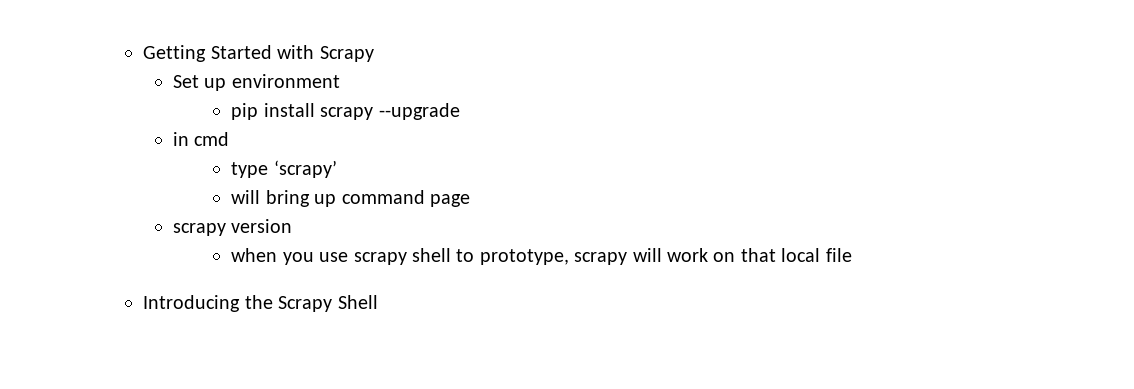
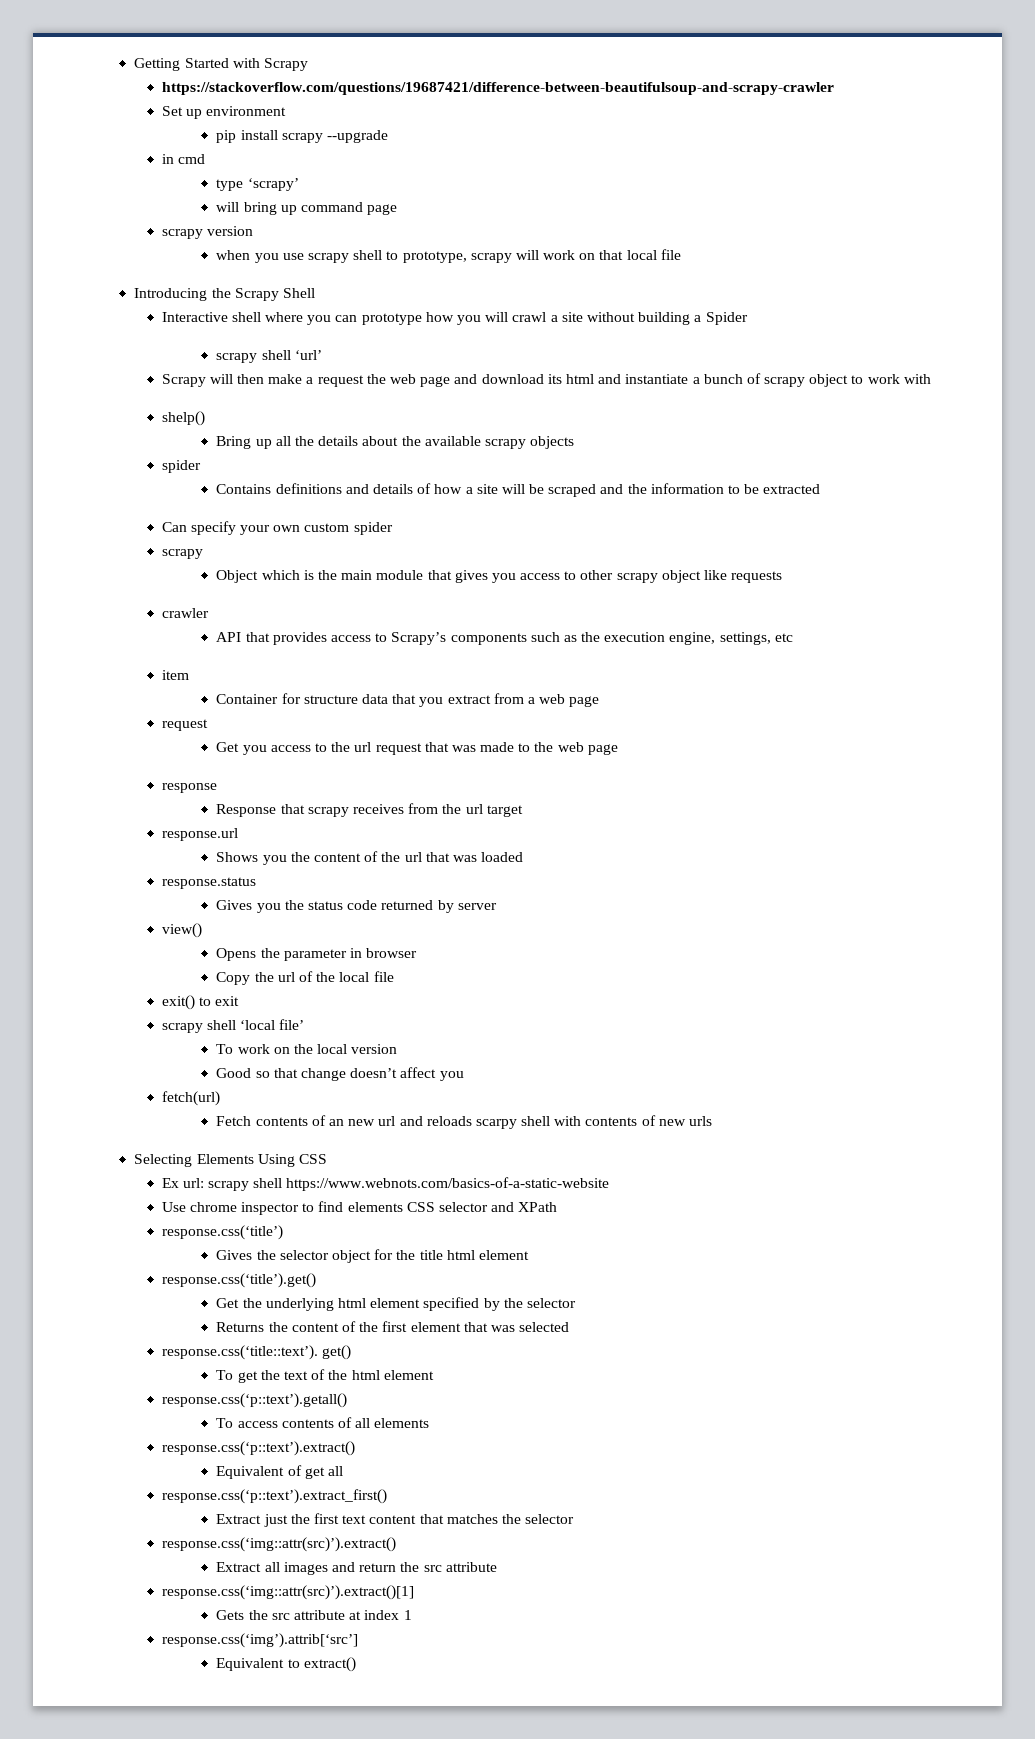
(374, 54) none -> [161,82,834,95] // https://stackoverflow.com/questions/19687421/difference-between-beautifulsoup-and-scrapy-crawler
(378, 302) none -> [161,312,748,325] [216,350,322,363] [161,373,931,387] [161,411,205,426] [216,436,575,449] [161,460,201,473] [216,483,821,497] [161,521,393,535] [161,549,203,559] [216,570,783,583] [161,608,209,618] [216,632,793,645] [161,670,189,680] [216,693,600,707] [161,719,208,731] [216,742,618,755] [161,783,217,793] [216,803,523,817] [161,828,238,841] [216,851,524,865] [161,877,256,889] [216,900,497,913] [161,923,202,938] [216,948,418,961] [216,971,394,985] [161,995,240,1010] [161,1019,305,1033] [216,1044,398,1054] [216,1067,464,1081] [161,1091,220,1106] [216,1115,713,1129] [134,1154,327,1167] [161,1177,610,1191] [161,1201,558,1215] [161,1225,283,1240] [216,1249,529,1263] [161,1273,316,1288] [216,1297,576,1311] [216,1321,570,1332] [161,1345,351,1360] [216,1369,434,1383] [161,1393,347,1408] [216,1417,430,1428] [161,1441,355,1456] [216,1465,343,1479] [161,1489,387,1504] [216,1513,575,1527] [161,1537,396,1552] [216,1562,497,1575] [161,1585,414,1600] [216,1610,412,1620] [161,1633,358,1648] [216,1657,356,1672] // Interactive shell where you can prototype how you will crawl a site without building a Spider // scrapy shell ‘url’ // Scrapy will then make a request the web page and download its html and instantiate a bunch of scrapy object to work with // shelp() // Bring up all the details about the available scrapy objects // spider // Contains definitions and details of how a site will be scraped and the information to be extracted // Can specify your own custom spider // scrapy // Object which is the main module that gives you access to other scrapy object like requests // crawler // API that provides access to Scrapy’s components such as the execution engine, settings, etc // item // Container for structure data that you extract from a web page // request // Get you access to the url request that was made to the web page // response // Response that scrapy receives from the url target // response.url // Shows you the content of the url that was loaded // response.status // Gives you the status code returned by server // view() // Opens the parameter in browser // Copy the url of the local file // exit() to exit // scrapy shell ‘local file’ // To work on the local version // Good so that change doesn’t affect you // fetch(url) // Fetch contents of an new url and reloads scarpy shell with contents of new urls // Selecting Elements Using CSS // Ex url: scrapy shell https://www.webnots.com/basics-of-a-static-website // Use chrome inspector to find elements CSS selector and XPath // response.css(‘title’) // Gives the selector object for the title html element // response.css(‘title’).get() // Get the underlying html element specified by the selector // Returns the content of the first element that was selected // response.css(‘title::text’). get() // To get the text of the html element // response.css(‘p::text’).getall() // To access contents of all elements // response.css(‘p::text’).extract() // Equivalent of get all // response.css(‘p::text’).extract_first() // Extract just the first text content that matches the selector // response.css(‘img::attr(src)’).extract() // Extract all images and return the src attribute // response.css(‘img::attr(src)’).extract()[1] // Gets the src attribute at index 1 // response.css(‘img’).attrib[‘src’] // Equivalent to extract()

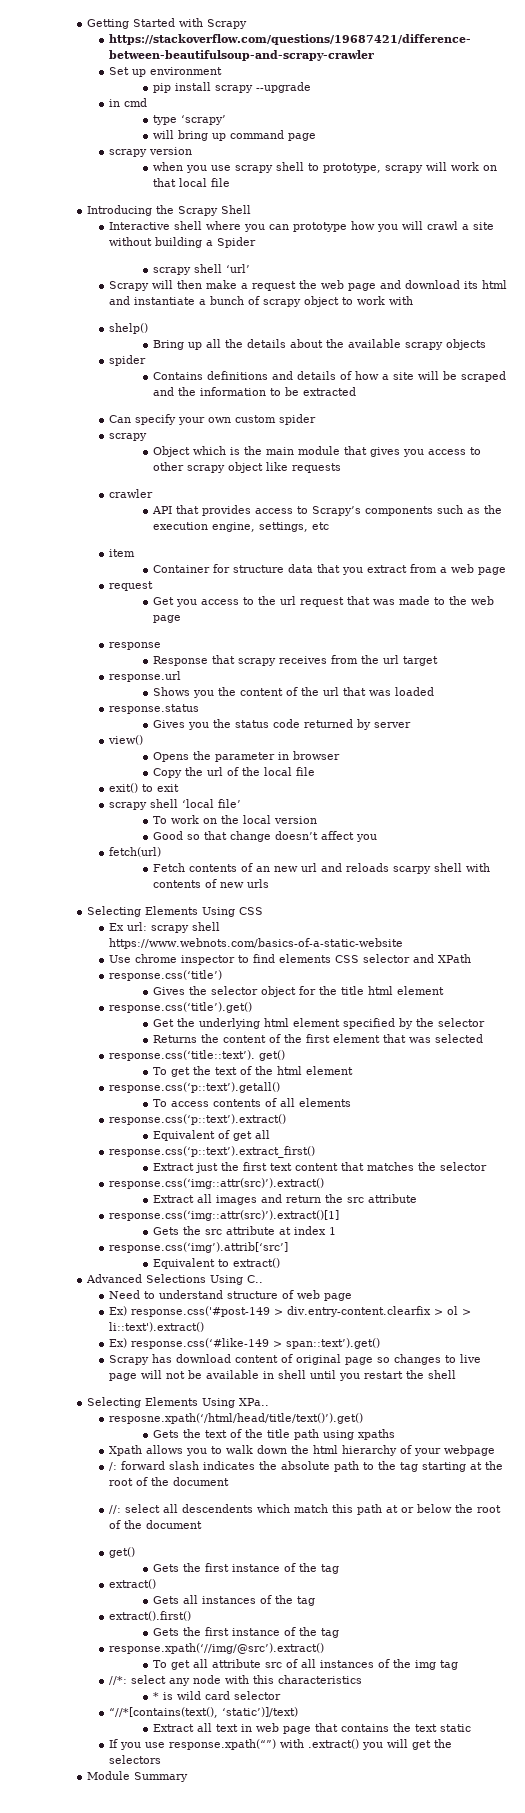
(356, 1664) none -> [85,1274,263,1285] [108,1290,352,1301] [108,1306,471,1317] [108,1322,204,1332] [108,1338,380,1349] [108,1354,481,1365] [108,1370,456,1381] [86,1397,269,1408] [108,1413,363,1424] [152,1429,395,1440] [108,1445,495,1456] [108,1461,503,1472] [108,1477,229,1486] [108,1504,501,1515] [108,1520,202,1529] [108,1547,135,1558] [152,1563,339,1574] [108,1579,156,1589] [152,1595,315,1606] [108,1611,191,1621] [152,1627,339,1638] [108,1643,324,1654] [152,1659,458,1670] [108,1675,362,1686] [152,1691,281,1700] [108,1707,298,1718] [152,1723,471,1734] [108,1739,452,1750] [108,1755,161,1764] [86,1771,188,1782] // Advanced Selections Using C.. // Need to understand structure of web page // Ex) response.css('#post-149 > div.entry-content.clearfix > ol > li::text').extract() // Ex) response.css(‘#like-149 > span::text’).get() // Scrapy has download content of original page so changes to live page will not be available in shell until you restart the shell // Selecting Elements Using XPa.. // resposne.xpath(‘/html/head/title/text()’).get() // Gets the text of the title path using xpaths // Xpath allows you to walk down the html hierarchy of your webpage // /: forward slash indicates the absolute path to the tag starting at the root of the document // //: select all descendents which match this path at or below the root of the document // get() // Gets the first instance of the tag // extract() // Gets all instances of the tag // extract().first() // Gets the first instance of the tag // response.xpath(‘//img/@src’).extract() // To get all attribute src of all instances of the img tag // //*: select any node with this characteristics // * is wild card selector // “//*[contains(text(), ‘static’)]/text) // Extract all text in web page that contains the text static // If you use response.xpath(“”) with .extract() you will get the selectors // Module Summary

